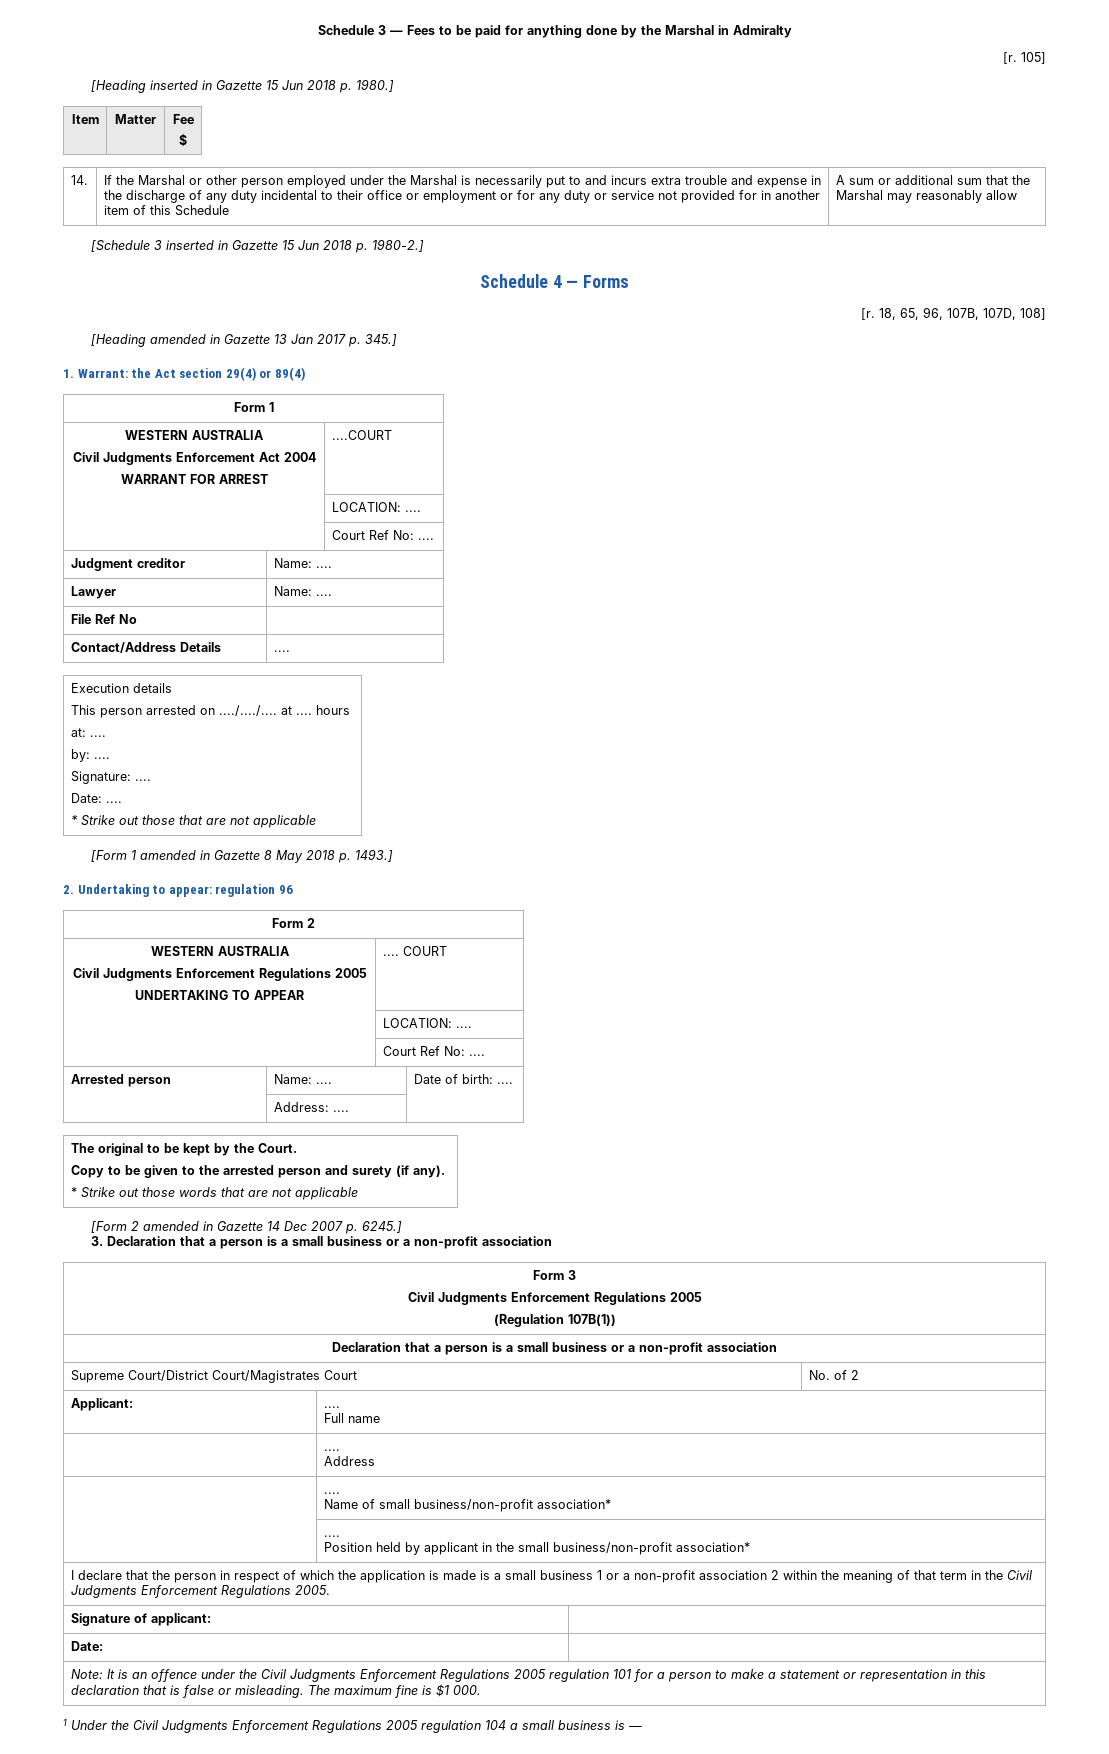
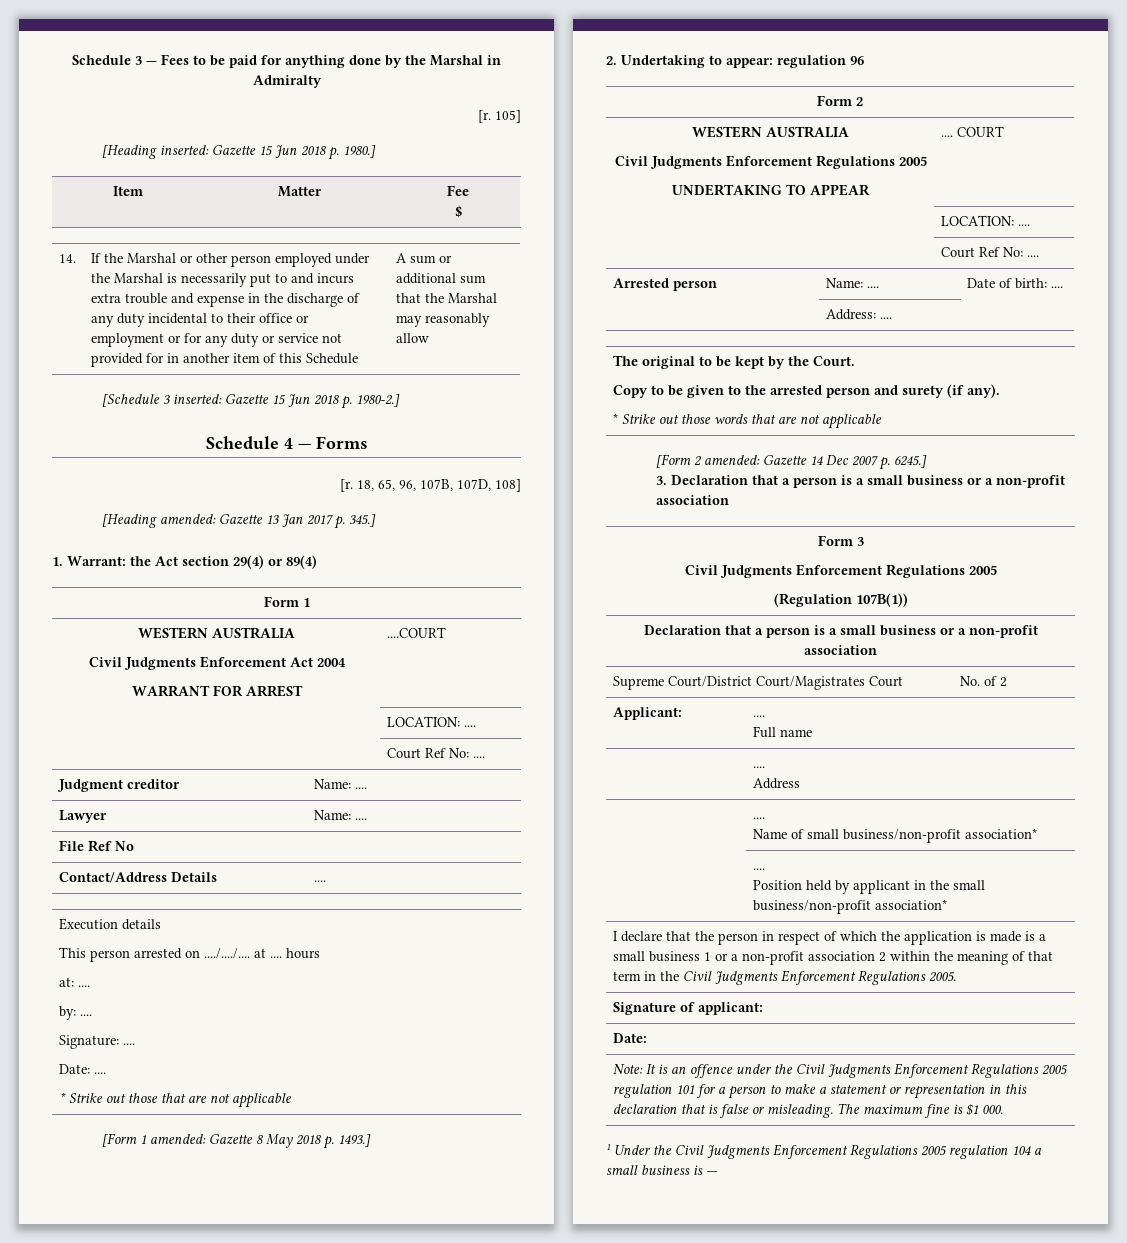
[150,80,213,90] inserted in -> [160,145,210,155] inserted:
[166,240,229,250] inserted in -> [173,394,223,404] inserted:
[150,334,221,344] amended in -> [160,514,217,524] amended:
[140,850,211,860] amended in -> [150,1134,207,1144] amended:
[143,1221,214,1231] amended in -> [704,455,761,465] amended:

